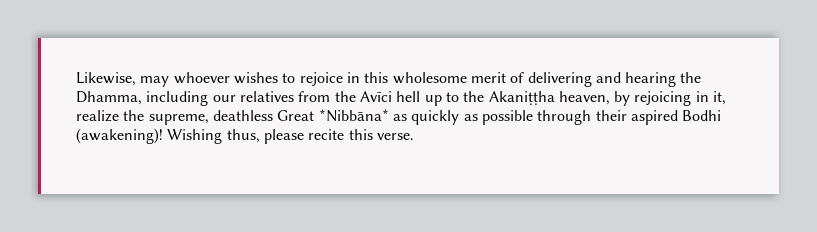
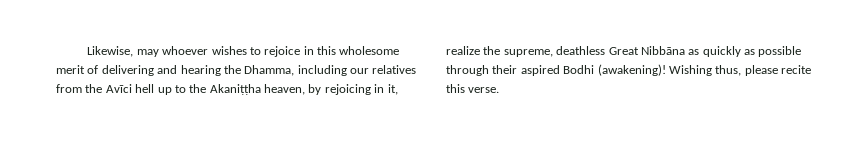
[318,109,389,122] *Nibbāna* -> [640,46,685,55] Nibbāna

